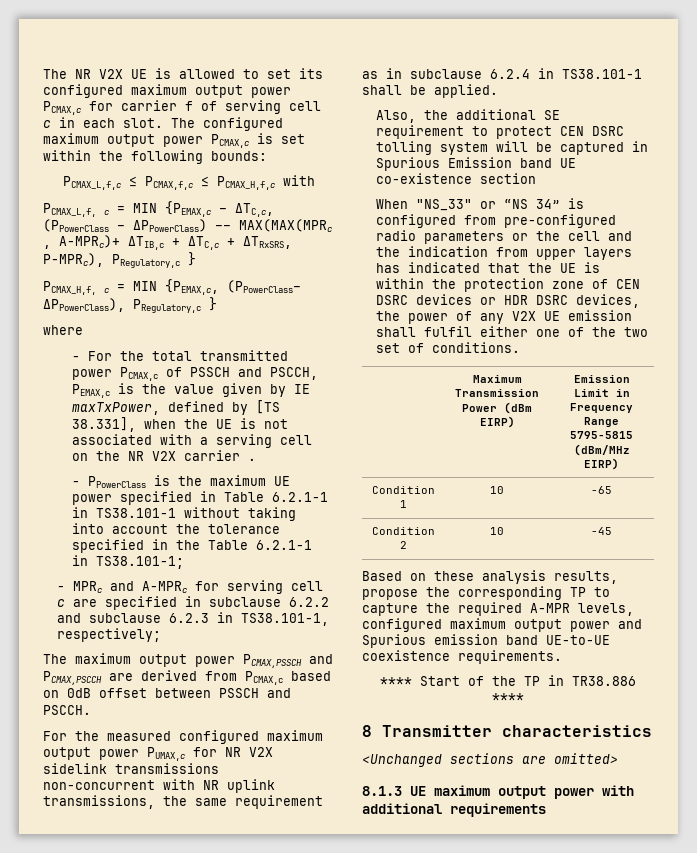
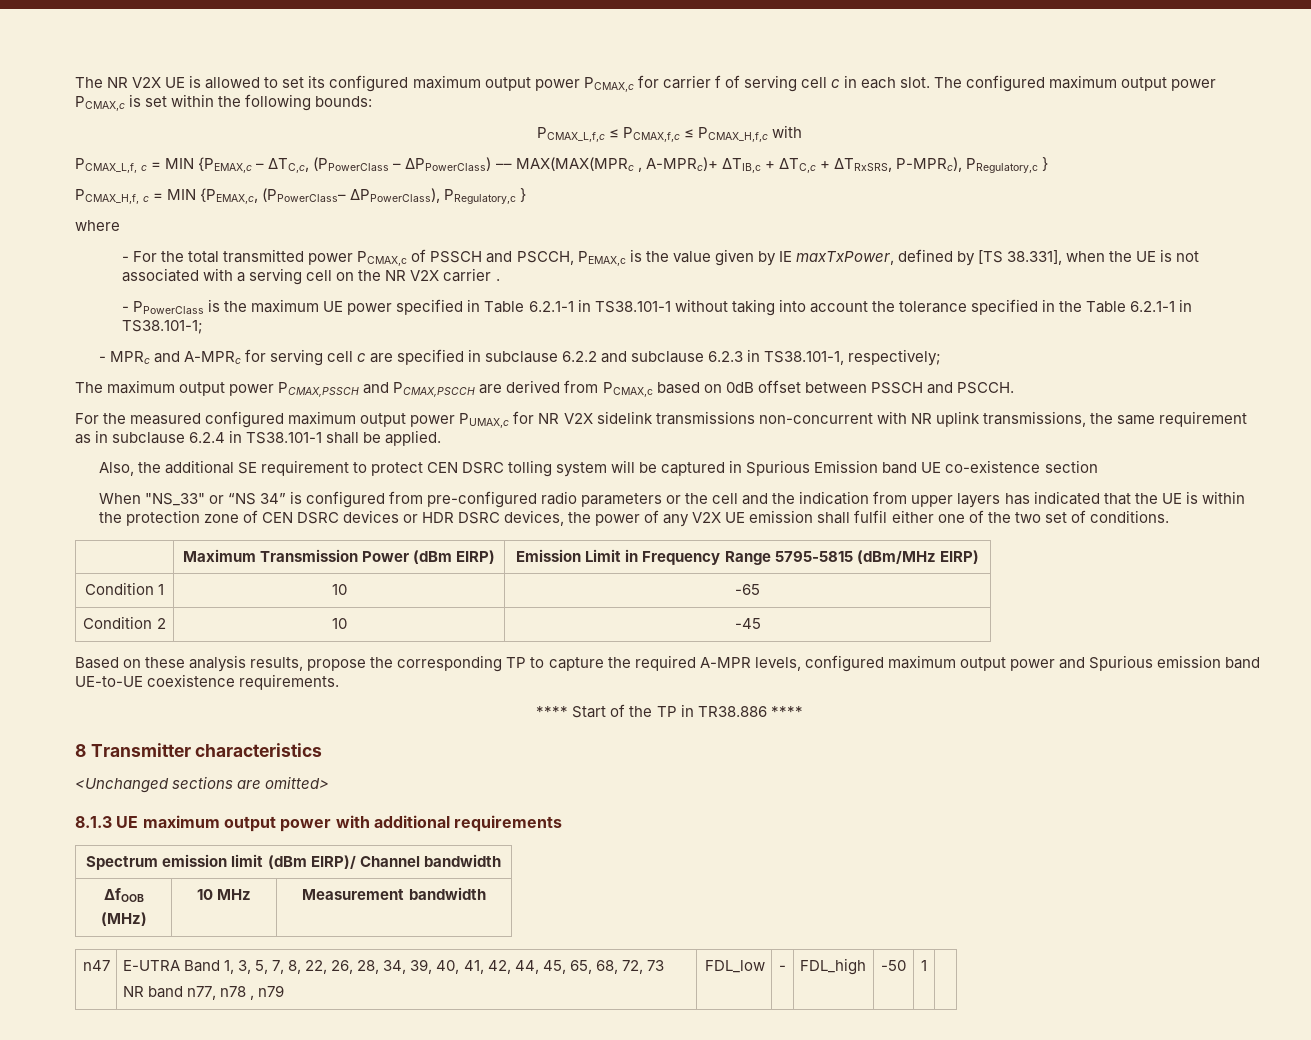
(546, 810) none -> [86,854,501,870] [103,888,144,902] [100,912,147,926] [196,889,252,900] [302,887,486,900] [82,960,110,971] [122,959,664,974] [122,985,285,1000] [705,960,766,973] [779,965,786,971] [799,958,866,975] [881,960,906,971] [921,960,927,971] // Spectrum emission limit (dBm EIRP)/ Channel bandwidth // ΔfOOB // (MHz) | 10 MHz | Measurement bandwidth // n47 | E-UTRA Band 1, 3, 5, 7, 8, 22, 26, 28, 34, 39, 40, 41, 42, 44, 45, 65, 68, 72, 73 // NR band n77, n78 , n79 | FDL_low | - | FDL_high | -50 | 1 |

